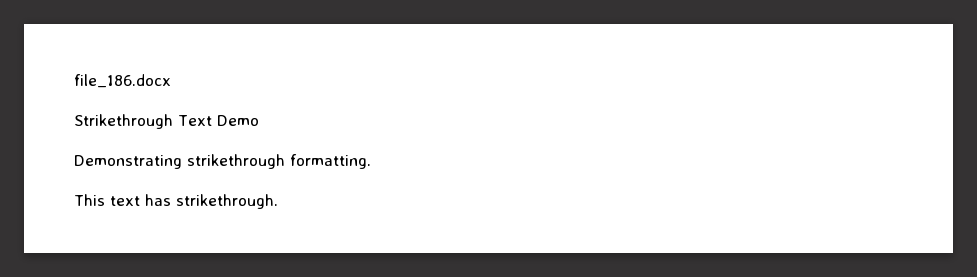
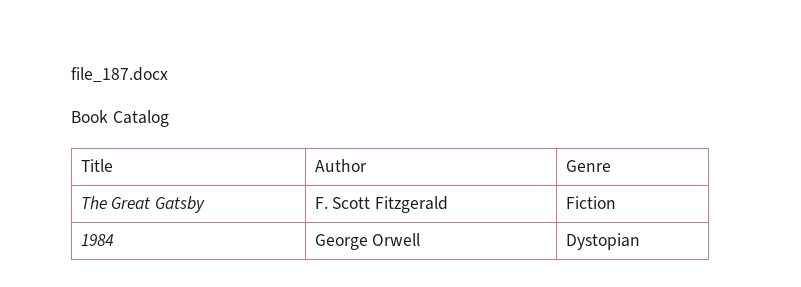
[74,74,171,88] [74,114,259,129] [74,154,371,169] [74,194,278,209] file_186.docx // Strikethrough Text Demo // Demonstrating strikethrough formatting. // This text has strikethrough. -> [71,67,168,82] [71,110,169,127] [80,159,113,172] [314,159,367,172] [565,160,611,172] [80,196,206,213] [314,196,449,213] [565,196,616,209] [80,234,114,246] [314,233,421,250] [565,233,640,250] file_187.docx // Book Catalog // Title | Author | Genre // The Great Gatsby | F. Scott Fitzgerald | Fiction // 1984 | George Orwell | Dystopian

